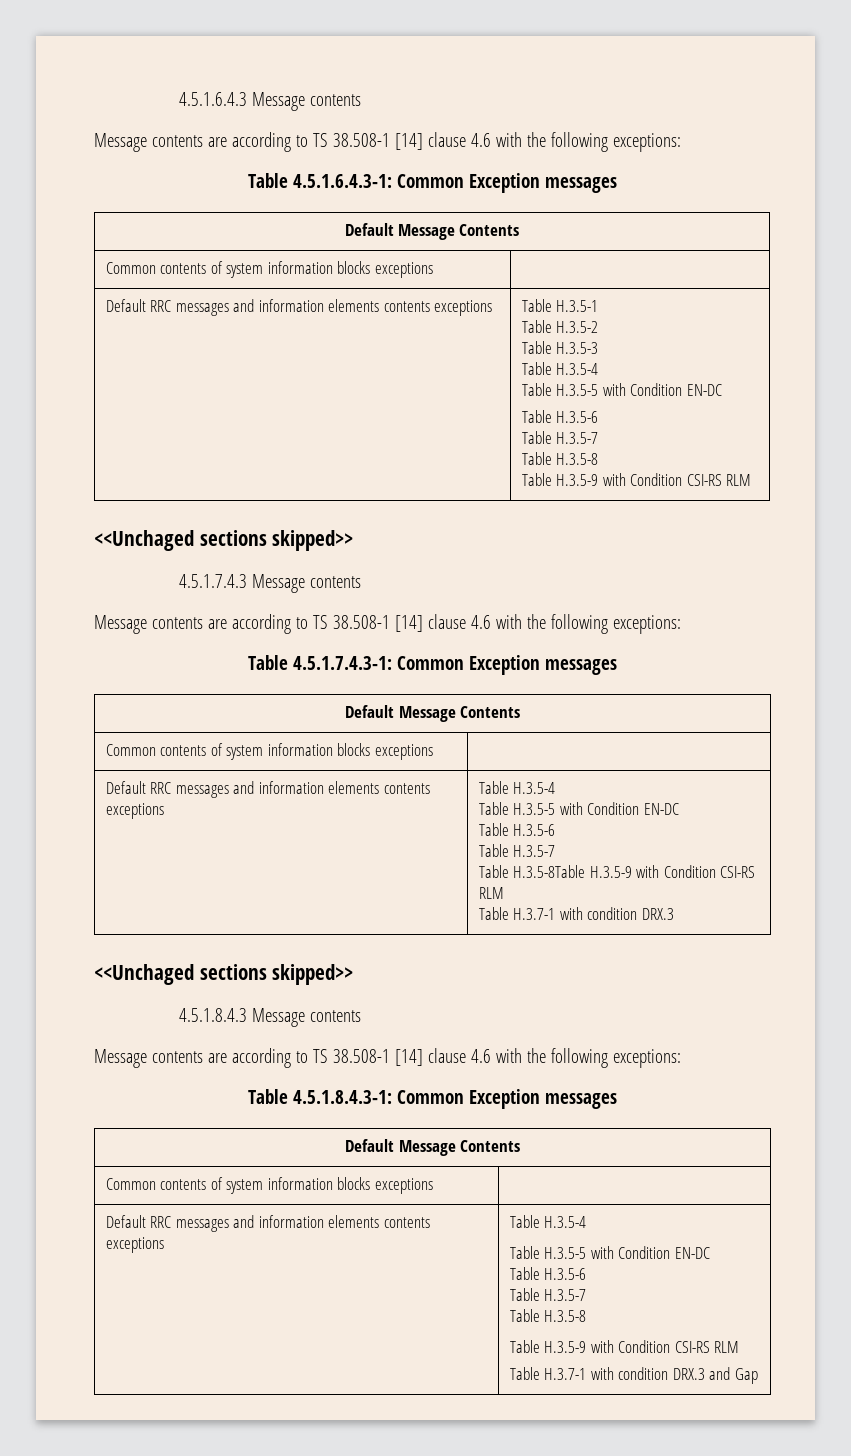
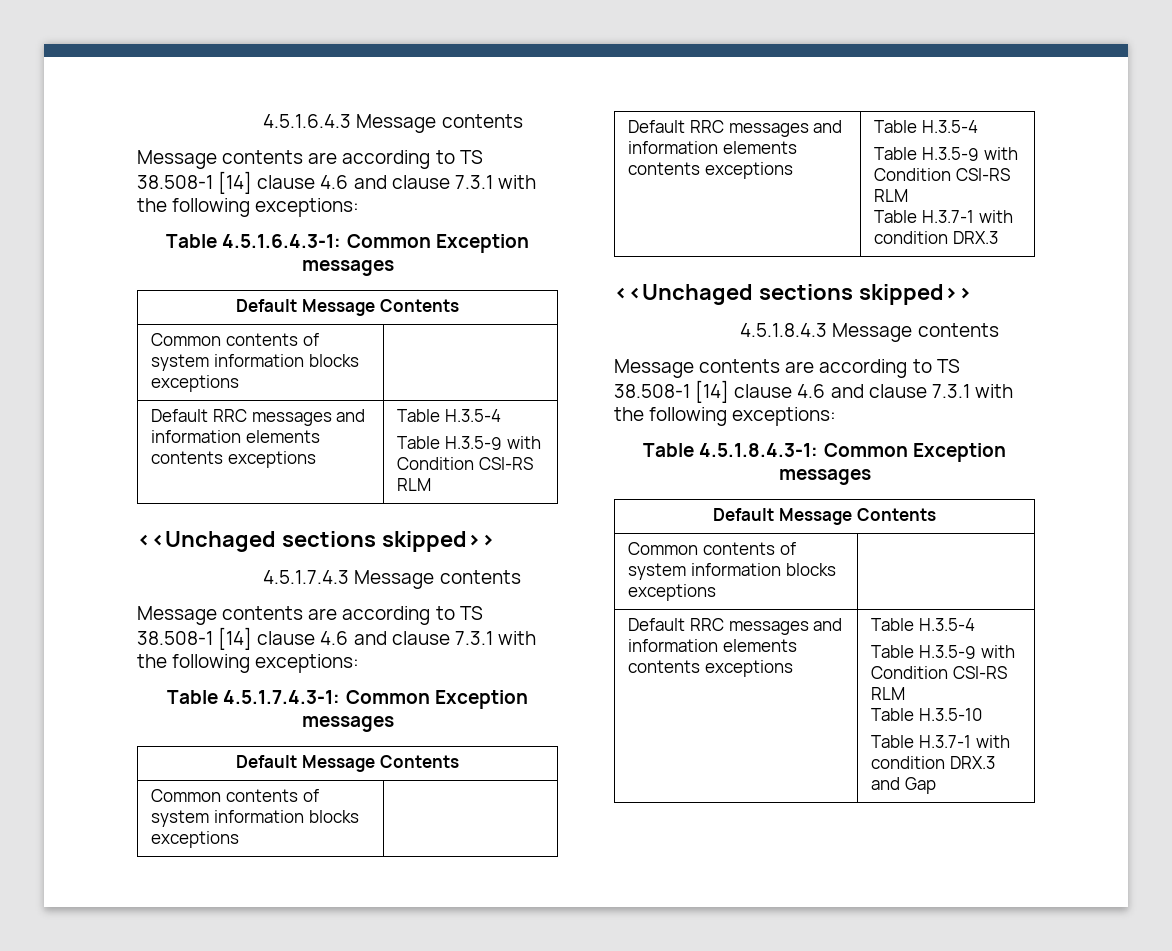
(491, 140) none -> [353,175,493,189] and clause 7.3.1
[556,300,599,312] [522,320,599,333] [522,341,599,354] [522,362,599,375] [522,383,722,396] [522,410,599,423] [522,431,599,444] [522,452,599,465] H.3.5-1 // Table H.3.5-2 // Table H.3.5-3 // Table H.3.5-4 // Table H.3.5-5 with Condition EN-DC // Table H.3.5-6 // Table H.3.5-7 // Table H.3.5-8 -> [445,409,502,422] H.3.5-4
(491, 622) none -> [353,631,493,645] and clause 7.3.1
[513,802,679,815] [479,823,556,836] [479,844,556,857] [479,865,586,878] H.3.5-5 with Condition EN-DC // Table H.3.5-6 // Table H.3.5-7 // Table H.3.5-8Table -> (918, 153) none
(491, 1056) none -> [830,384,970,398] and clause 7.3.1
[510,1246,710,1259] [510,1267,587,1280] [510,1288,587,1301] [510,1309,587,1322] [510,1340,740,1353] // Table H.3.5-5 with Condition EN-DC // Table H.3.5-6 // Table H.3.5-7 // Table H.3.5-8 // Table H.3.5-9 with Condition CSI-RS RLM -> [871,645,1015,659] [871,666,1008,679] [871,687,906,700] [871,708,983,721] // Table H.3.5-9 with Condition CSI-RS RLM // Table H.3.5-10

